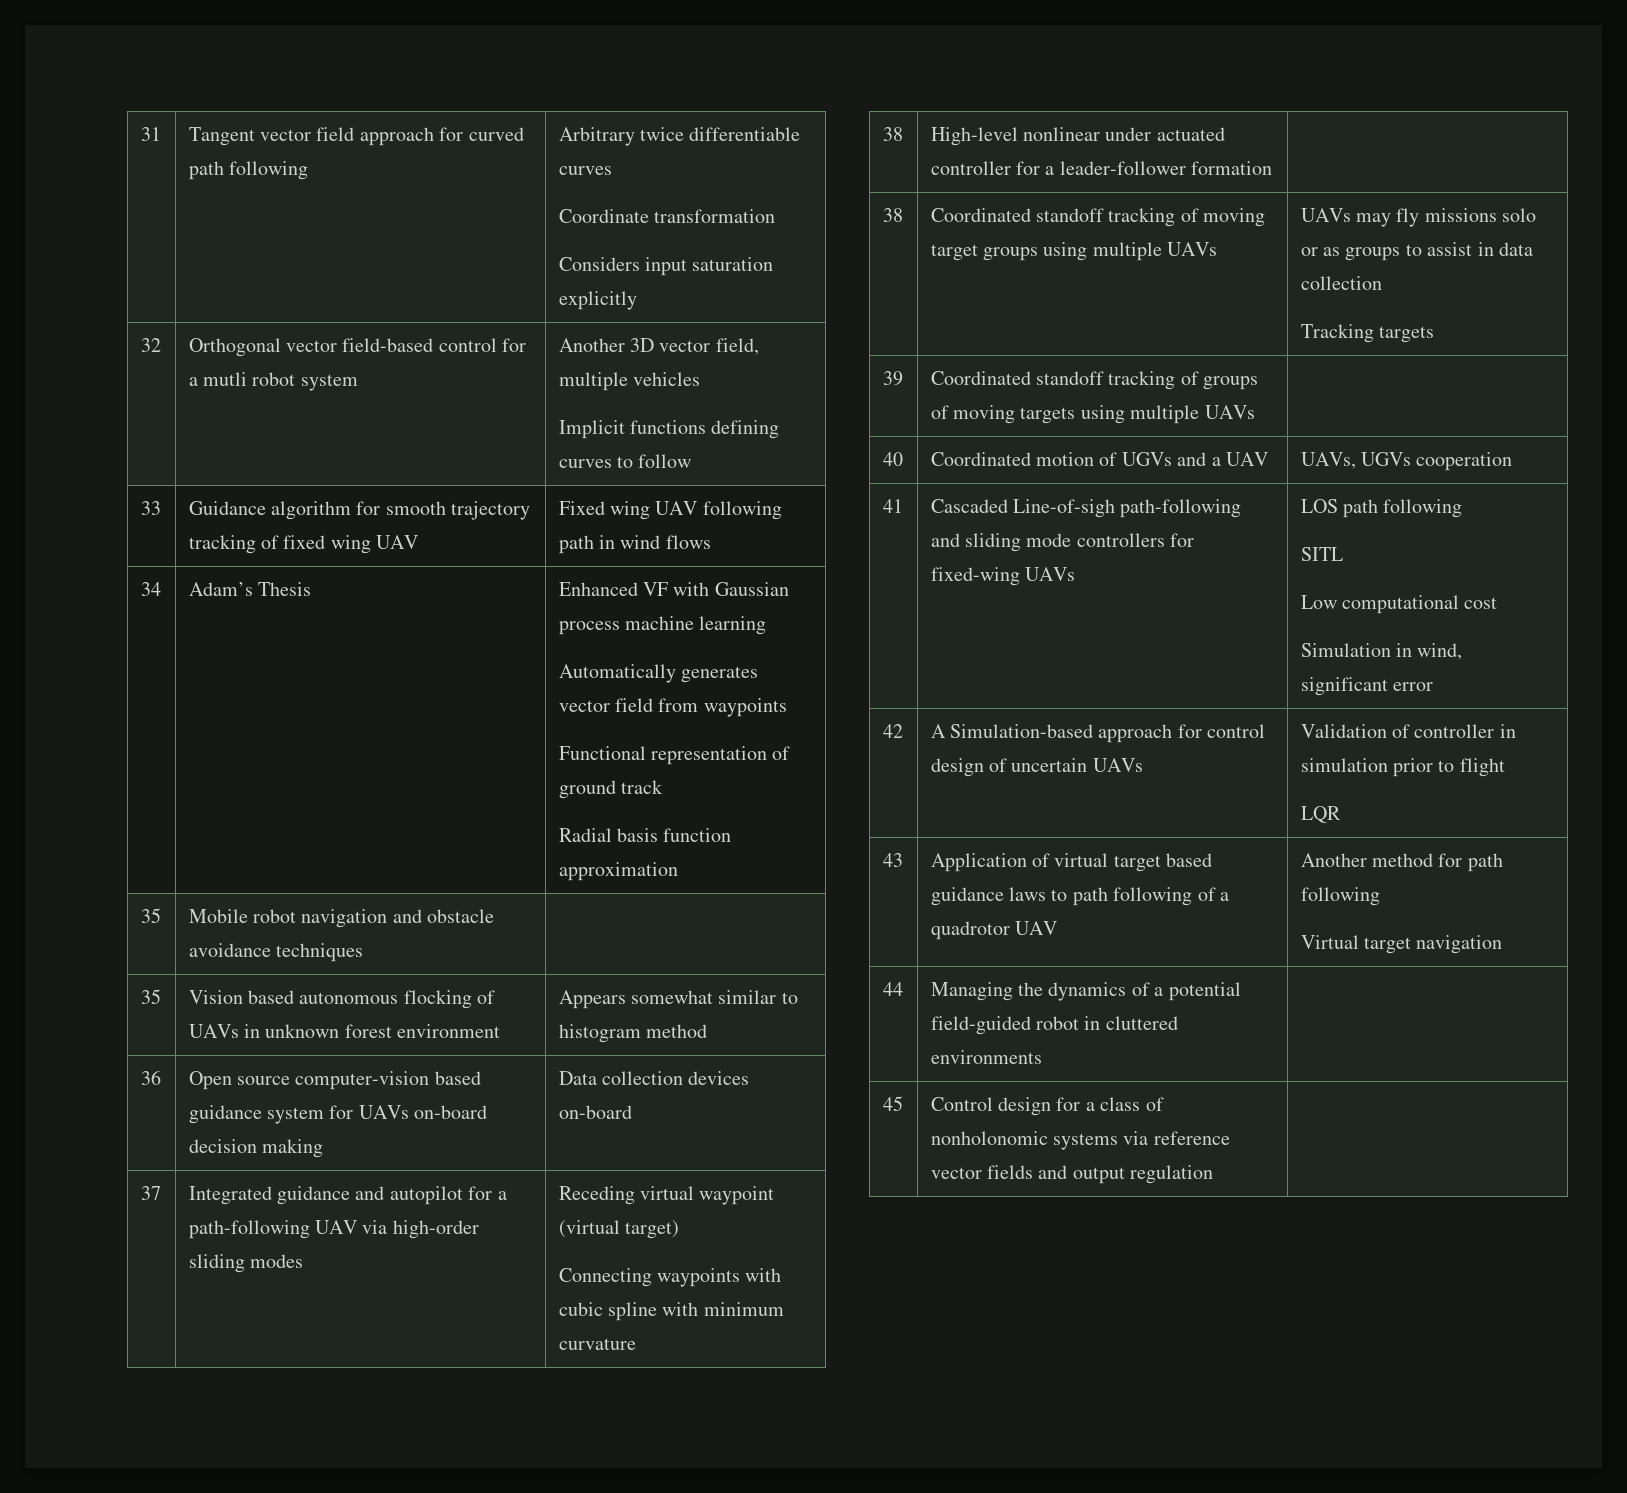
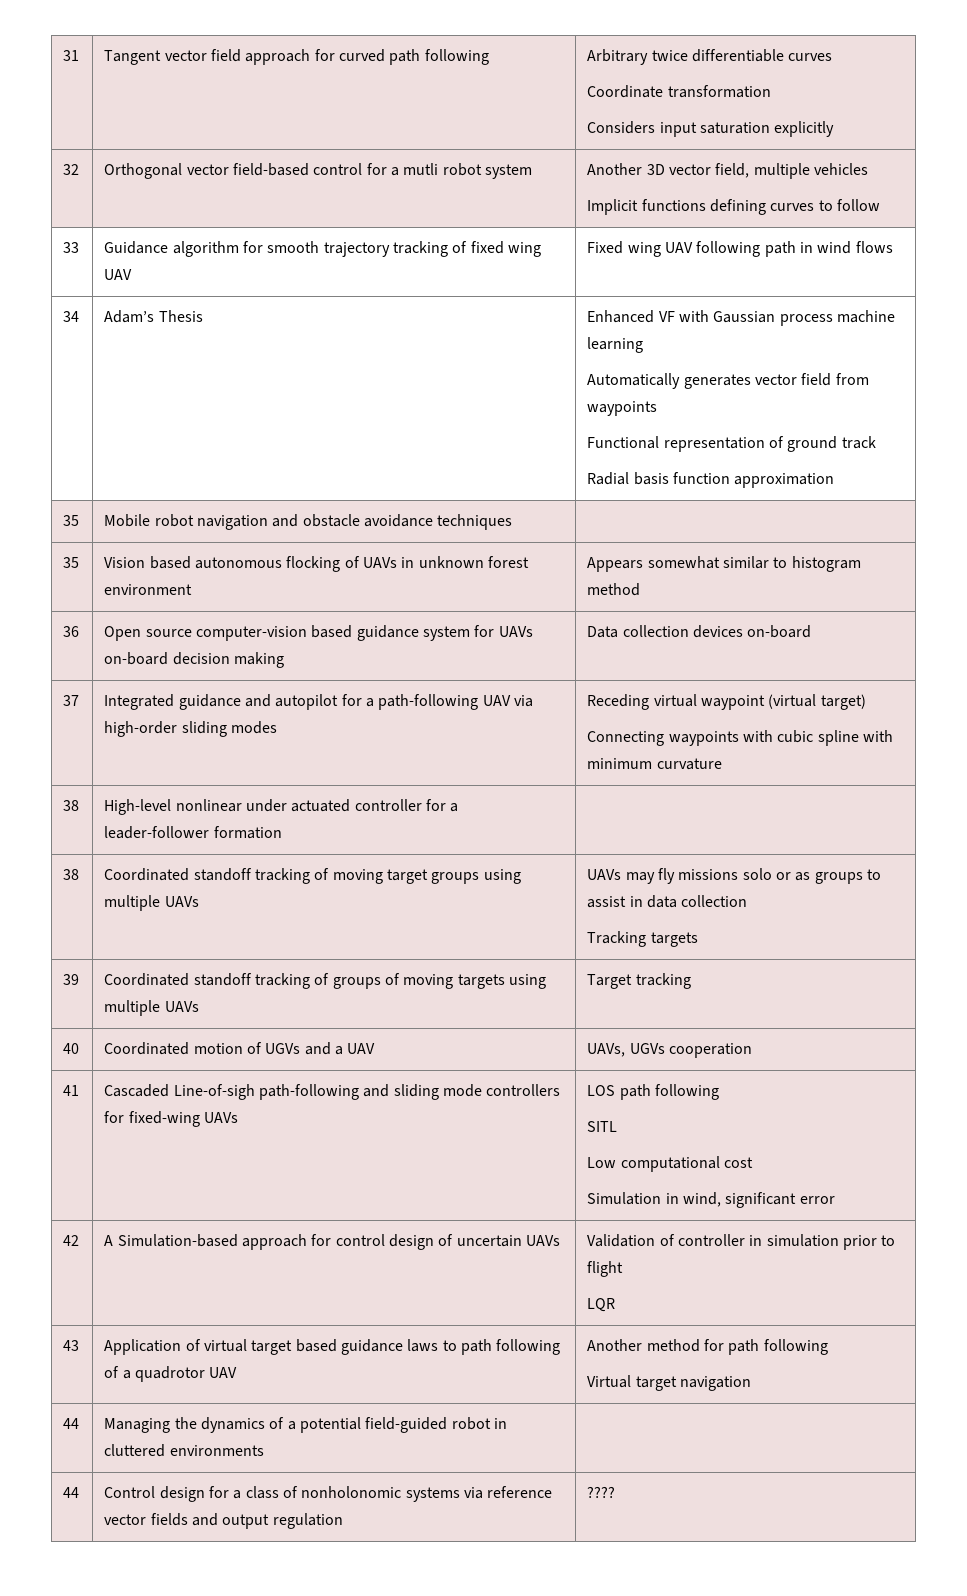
(1255, 412) none -> [587,973,691,989] Target tracking
[882,1096,903,1111] 45 -> [63,1487,80,1498] 44
(1214, 1174) none -> [587,1486,616,1498] ????

